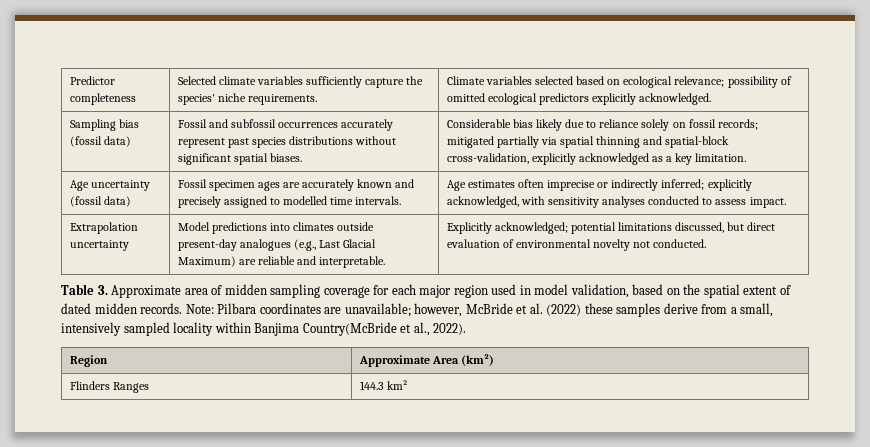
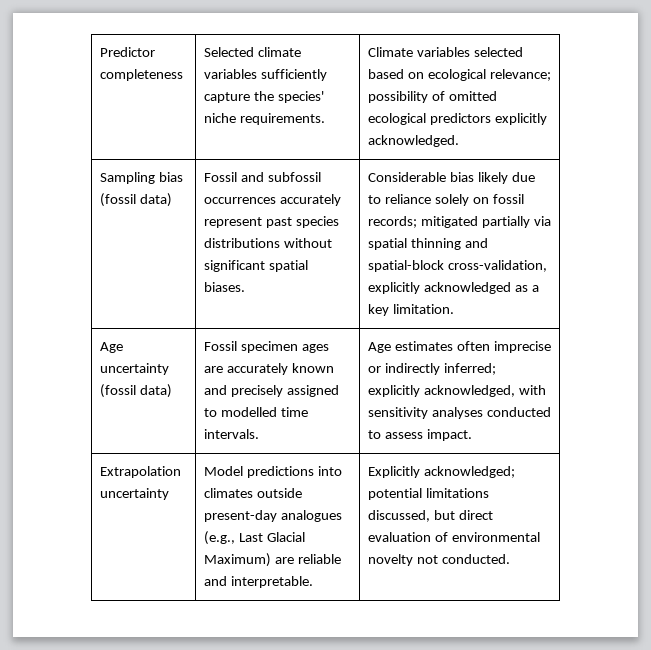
[61,284,791,298] [61,303,774,317] [61,322,467,336] [69,355,108,367] [358,354,494,367] [69,381,149,393] [359,380,408,390] // Table 3. Approximate area of midden sampling coverage for each major region used in model validation, based on the spatial extent of dated midden records. Note: Pilbara coordinates are unavailable; however, McBride et al. (2022) these samples derive from a small, intensively sampled locality within Banjima Country(McBride et al., 2022). // Region | Approximate Area (km²) // Flinders Ranges | 144.3 km² -> (510, 559) none

